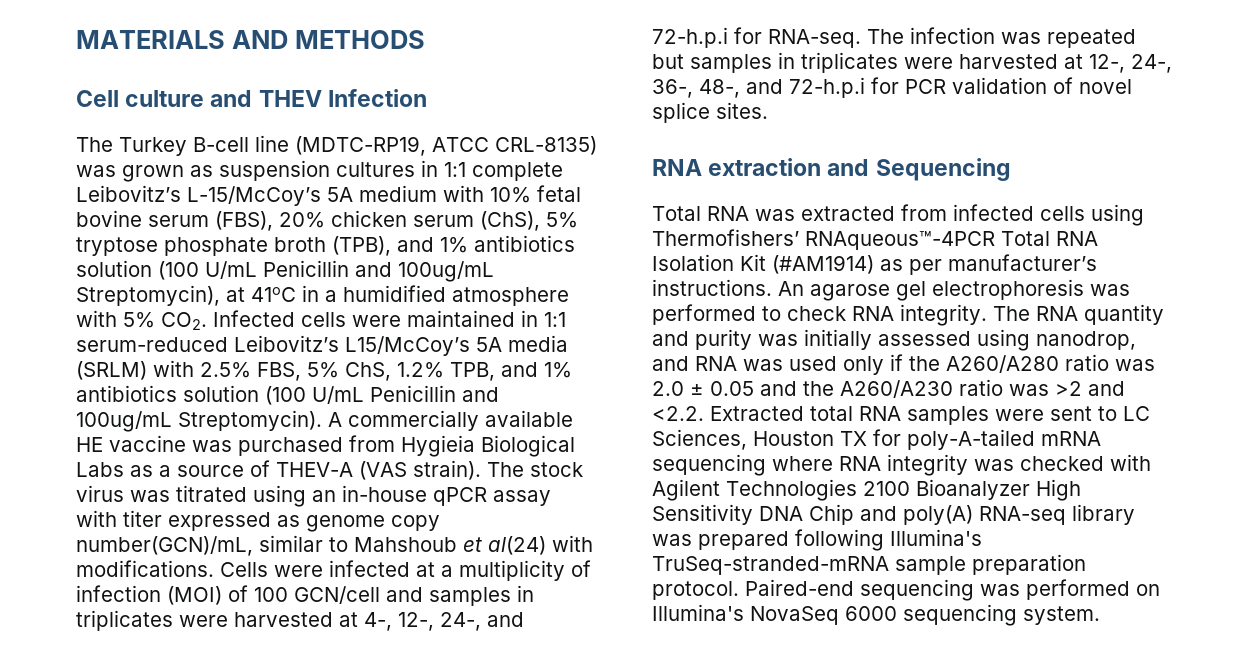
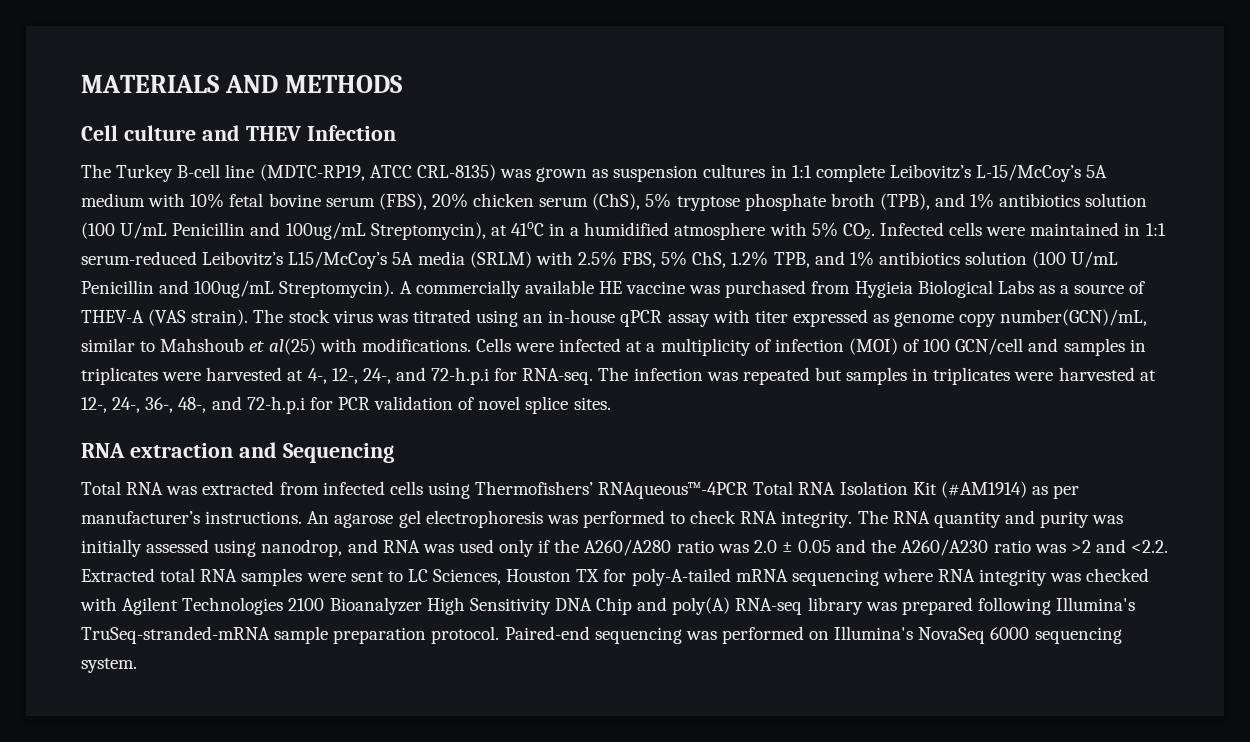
[488,536,546,555] al(24) -> [268,338,316,355] al(25)

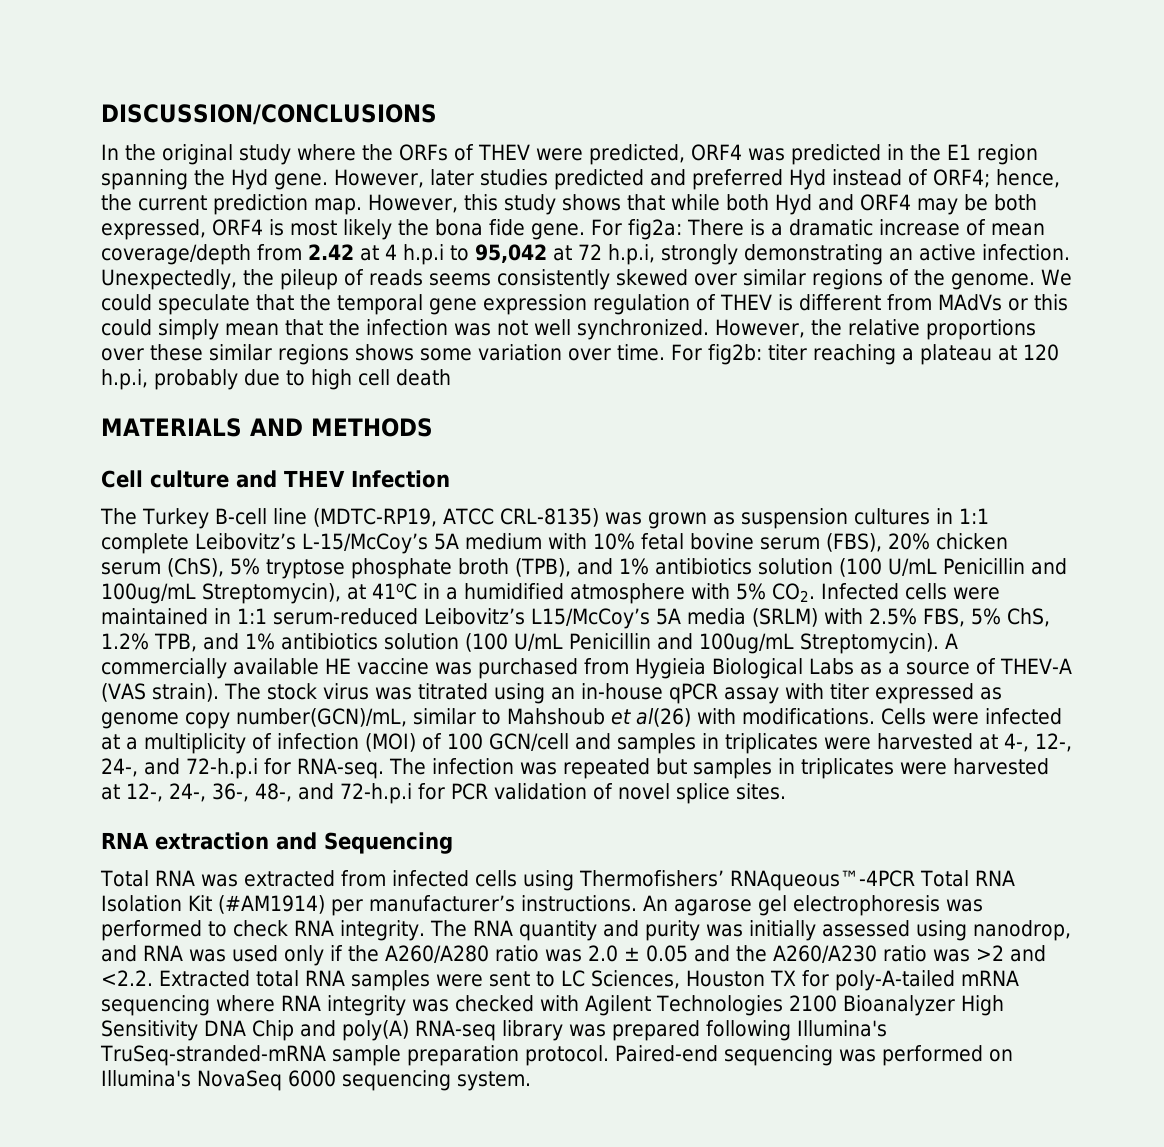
(81, 84) none -> [101,104,437,125] [101,144,1038,165] [101,169,1060,190] [101,194,1037,215] [101,219,1045,240] [101,244,1070,265] [101,269,1072,290] [101,294,1068,315] [101,319,1036,340] [101,344,1059,365] [101,369,451,390] DISCUSSION/CONCLUSIONS // In the original study where the ORFs of THEV were predicted, ORF4 was predicted in the E1 region spanning the Hyd gene. However, later studies predicted and preferred Hyd instead of ORF4; hence, the current prediction map. However, this study shows that while both Hyd and ORF4 may be both expressed, ORF4 is most likely the bona fide gene. For fig2a: There is a dramatic increase of mean coverage/depth from 2.42 at 4 h.p.i to 95,042 at 72 h.p.i, strongly demonstrating an active infection. Unexpectedly, the pileup of reads seems consistently skewed over similar regions of the genome. We could speculate that the temporal gene expression regulation of THEV is different from MAdVs or this could simply mean that the infection was not well synchronized. However, the relative proportions over these similar regions shows some variation over time. For fig2b: titer reaching a plateau at 120 h.p.i, probably due to high cell death //
[268,338,316,355] al(25) -> [636,708,691,727] al(26)
[1031,486,1048,495] as -> (325, 904) none

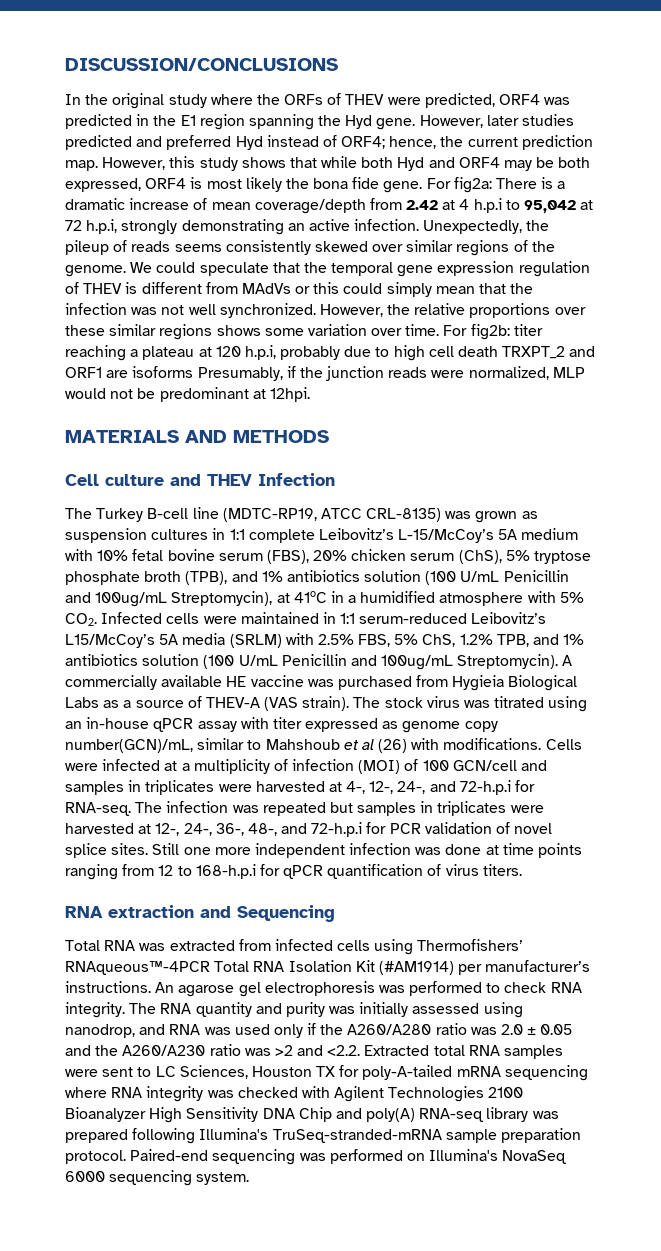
(451, 377) none -> [502,346,596,359] [65,366,585,381] [65,387,310,402] TRXPT_2 and ORF1 are isoforms Presumably, if the junction reads were normalized, MLP would not be predominant at 12hpi.
[636,708,691,727] al(26) -> [361,739,408,753] al (26)
(786, 791) none -> [152,843,583,858] [65,864,522,880] Still one more independent infection was done at time points ranging from 12 to 168-h.p.i for qPCR quantification of virus titers.

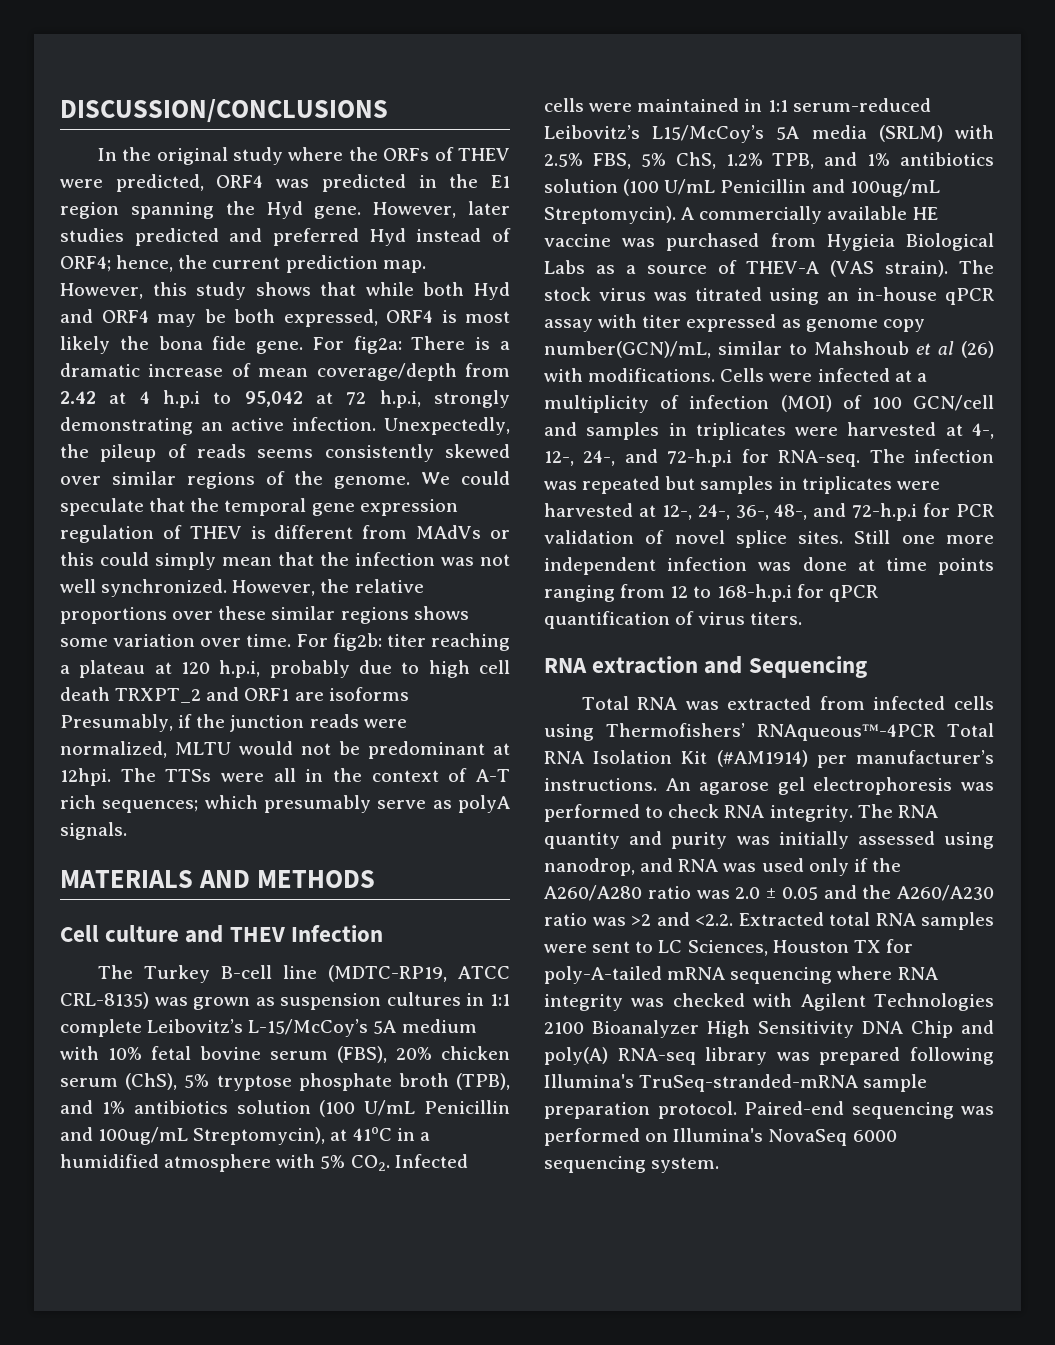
[552,367,585,378] MLP -> [175,742,232,755] MLTU
(310, 394) none -> [120,768,510,782] [60,795,510,813] [60,822,127,840] The TTSs were all in the context of A-T rich sequences; which presumably serve as polyA signals.

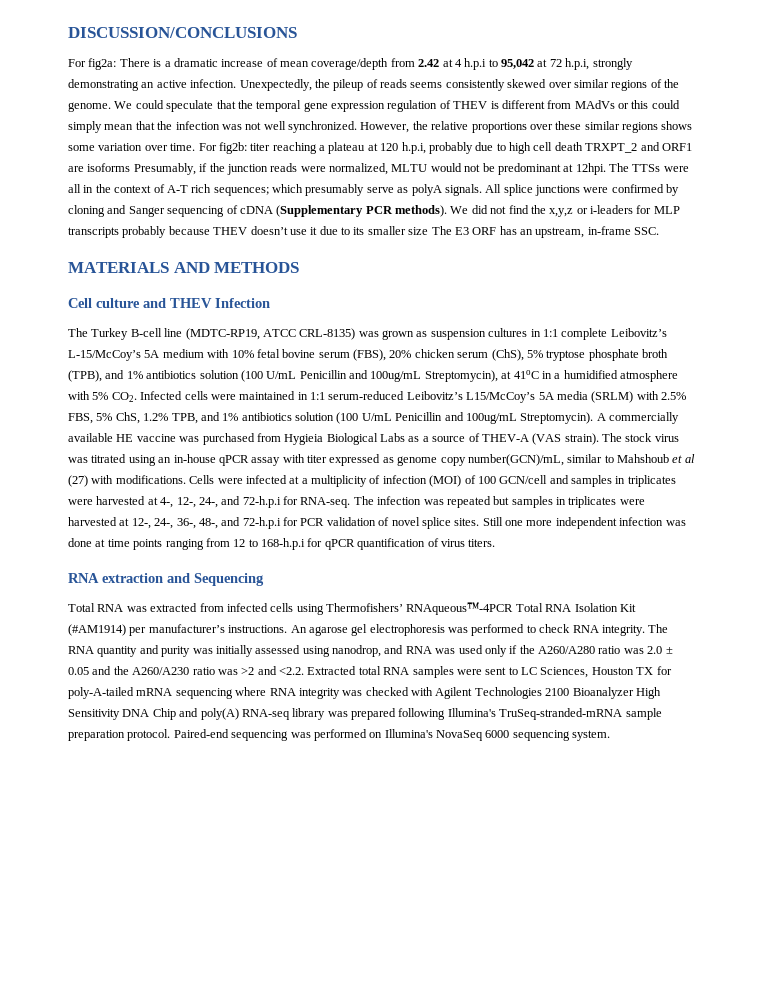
[97,147,510,165] [60,174,511,192] [60,201,510,219] [60,228,512,246] [60,255,426,273] [60,282,510,300] [60,309,510,327] [60,336,304,354] In the original study where the ORFs of THEV were predicted, ORF4 was predicted in the E1 region spanning the Hyd gene. However, later studies predicted and preferred Hyd instead of ORF4; hence, the current prediction map. However, this study shows that while both Hyd and ORF4 may be both expressed, ORF4 is most likely the bona fide gene. -> (297, 32) none
(127, 831) none -> [485,184,680,196] [68,205,680,217] [68,226,660,238] All splice junctions were confirmed by cloning and Sanger sequencing of cDNA (Supplementary PCR methods). We did not find the x,y,z or i-leaders for MLP transcripts probably because THEV doesn’t use it due to its smaller size The E3 ORF has an upstream, in-frame SSC.
[961,341,994,358] (26) -> [68,475,88,487] (27)

